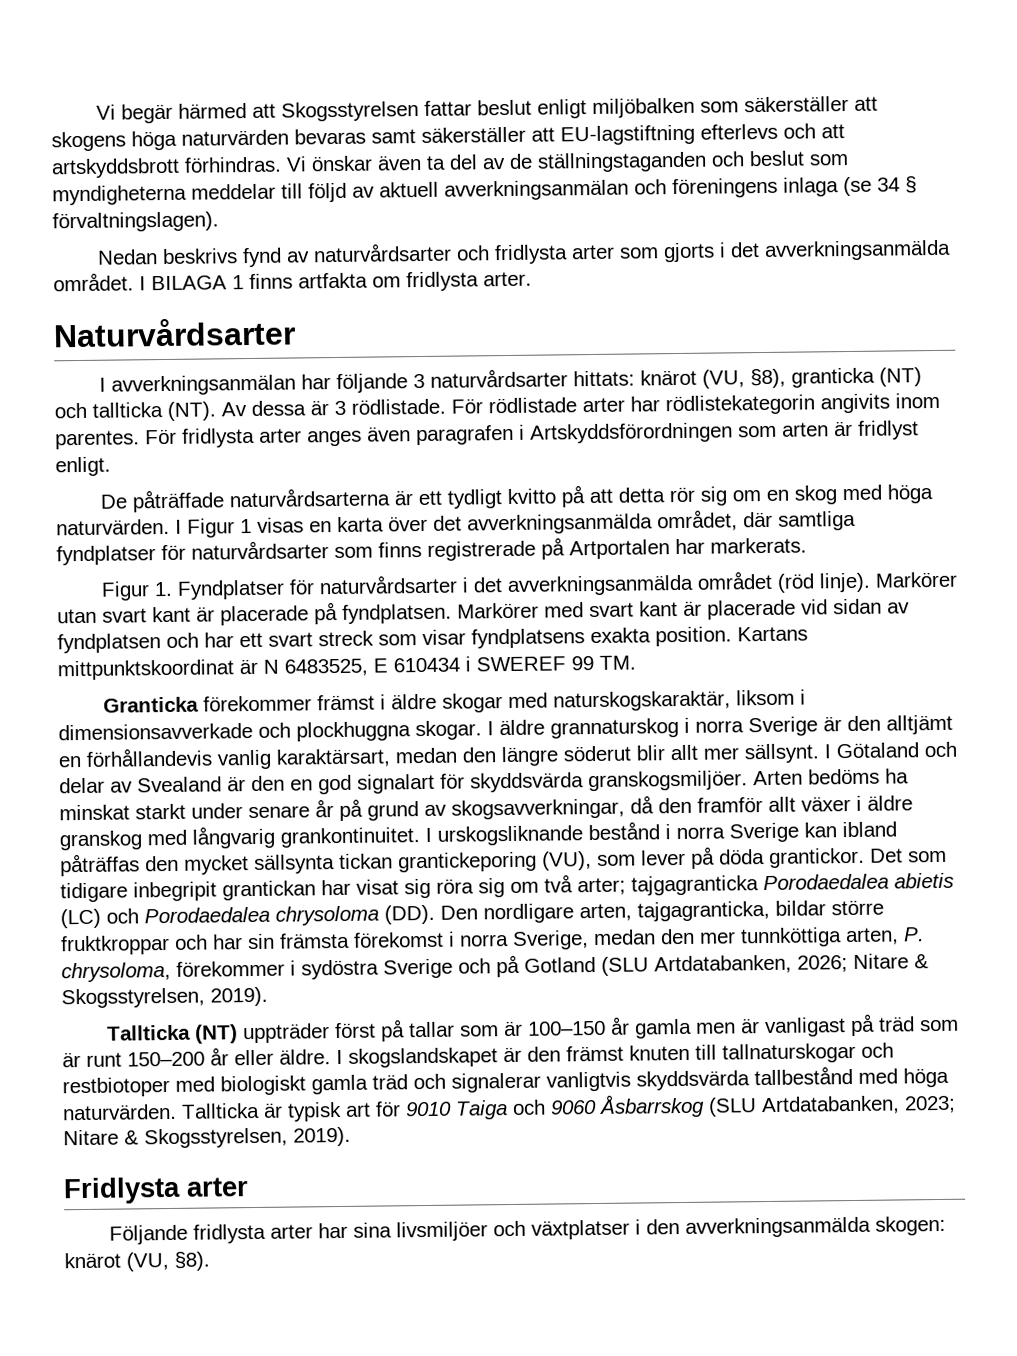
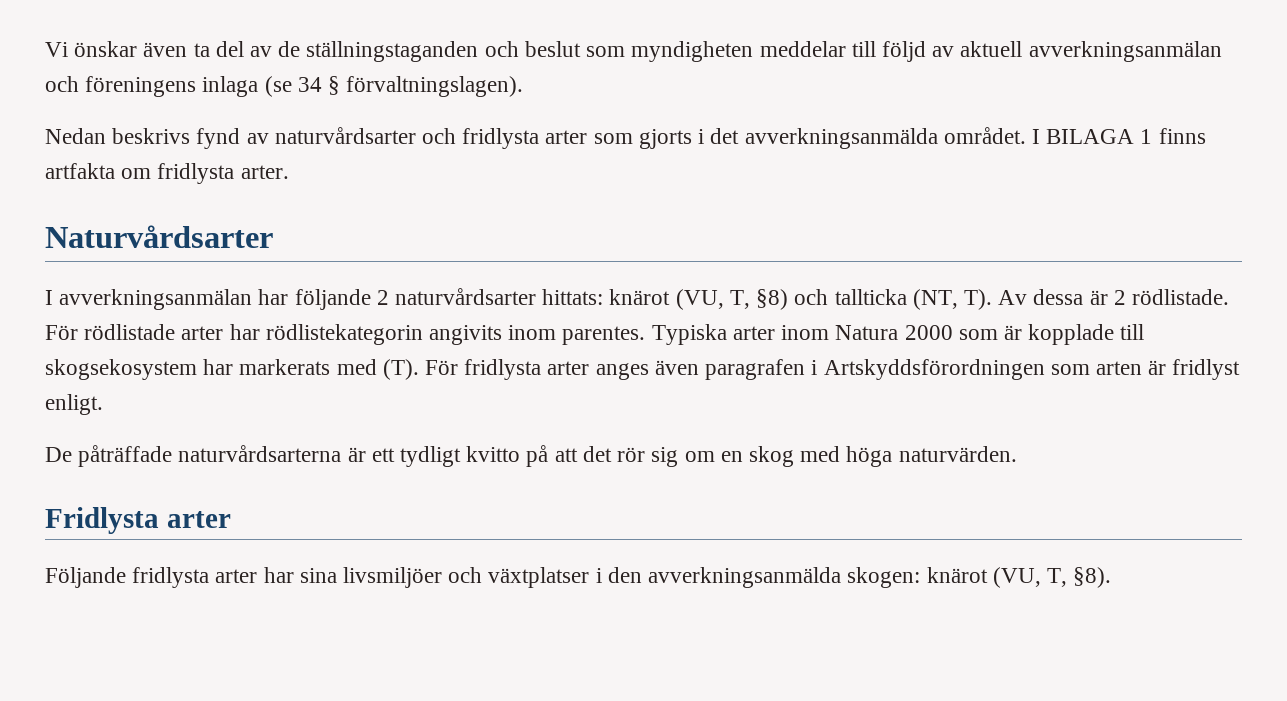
[96,95,879,124] [51,123,845,152] [51,156,307,179] Vi begär härmed att Skogsstyrelsen fattar beslut enligt miljöbalken som säkerställer att skogens höga naturvärden bevaras samt säkerställer att EU-lagstiftning efterlevs och att artskyddsbrott förhindras. Vi -> [45,42,68,57] Vi
[52,184,187,206] myndigheterna -> [631,41,754,62] myndigheten
[413,373,426,389] 3 -> [376,290,389,305] 2
[750,367,923,389] [54,401,216,421] §8), granticka (NT) och tallticka (NT). -> [729,289,992,310] T, §8) och tallticka (NT, T).
[334,400,346,416] 3 -> [1113,290,1126,305] 2
(140, 440) none -> [651,324,1145,345] [45,359,419,380] Typiska arter inom Natura 2000 som är kopplade till skogsekosystem har markerats med (T).
[618,487,666,503] detta -> [582,446,612,462] det
[175,509,856,538] [56,537,807,566] [101,570,958,601] [57,598,910,626] [57,626,808,654] [57,655,636,681] [103,689,807,713] [58,714,953,742] [58,741,957,770] [59,768,909,795] [59,795,913,821] [59,821,897,851] [60,846,947,877] [60,872,954,903] [60,899,884,929] [60,927,925,956] [61,953,929,983] [61,986,268,1009] [107,1013,960,1044] [62,1042,894,1068] [62,1066,949,1098] [62,1093,956,1122] [63,1126,351,1149] I Figur 1 visas en karta över det avverkningsanmälda området, där samtliga fyndplatser för naturvårdsarter som finns registrerade på Artportalen har markerats. // Figur 1. Fyndplatser för naturvårdsarter i det avverkningsanmälda området (röd linje). Markörer utan svart kant är placerade på fyndplatsen. Markörer med svart kant är placerade vid sidan av fyndplatsen och har ett svart streck som visar fyndplatsens exakta position. Kartans mittpunktskoordinat är N 6483525, E 610434 i SWEREF 99 TM. // Granticka förekommer främst i äldre skogar med naturskogskaraktär, liksom i dimensionsavverkade och plockhuggna skogar. I äldre grannaturskog i norra Sverige är den alltjämt en förhållandevis vanlig karaktärsart, medan den längre söderut blir allt mer sällsynt. I Götaland och delar av Svealand är den en god signalart för skyddsvärda granskogsmiljöer. Arten bedöms ha minskat starkt under senare år på grund av skogsavverkningar, då den framför allt växer i äldre granskog med långvarig grankontinuitet. I urskogsliknande bestånd i norra Sverige kan ibland påträffas den mycket sällsynta tickan grantickeporing (VU), som lever på döda grantickor. Det som tidigare inbegripit grantickan har visat sig röra sig om två arter; tajgagranticka Porodaedalea abietis (LC) och Porodaedalea chrysoloma (DD). Den nordligare arten, tajgagranticka, bildar större fruktkroppar och har sin främsta förekomst i norra Sverige, medan den mer tunnköttiga arten, P. chrysoloma, förekommer i sydöstra Sverige och på Gotland (SLU Artdatabanken, 2026; Nitare & Skogsstyrelsen, 2019). // Tallticka (NT) uppträder först på tallar som är 100–150 år gamla men är vanligast på träd som är runt 150–200 år eller äldre. I skogslandskapet är den främst knuten till tallnaturskogar och restbiotoper med biologiskt gamla träd och signalerar vanligtvis skyddsvärda tallbestånd med höga naturvärden. Tallticka är typisk art för 9010 Taiga och 9060 Åsbarrskog (SLU Artdatabanken, 2023; Nitare & Skogsstyrelsen, 2019). -> (1017, 454) none
(169, 1262) none -> [1046,568,1067,587] T,

